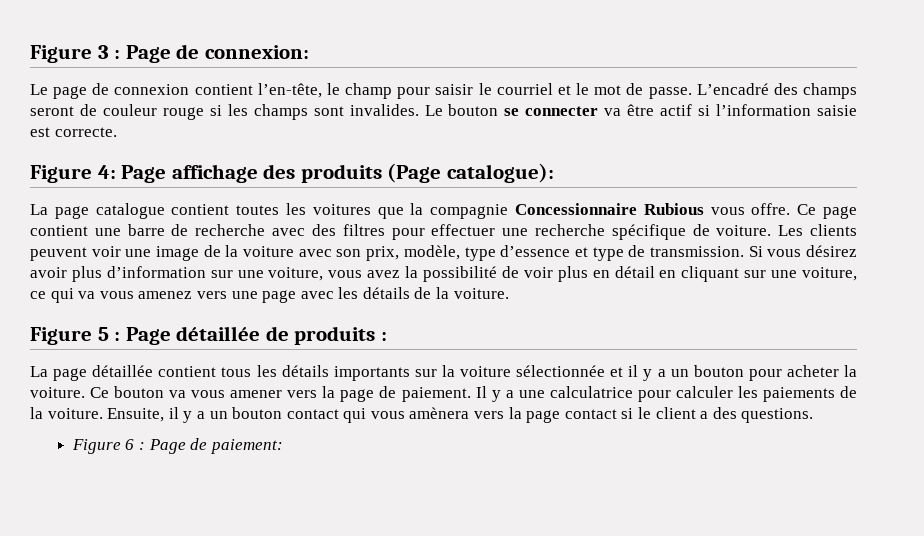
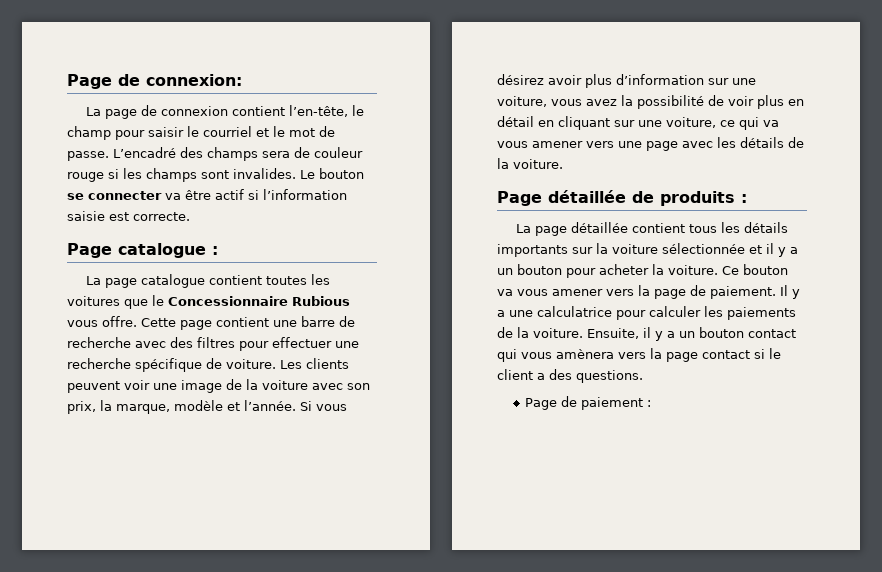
[30,45,121,63] Figure 3 : -> (67, 81) none
[30,84,48,95] Le -> [85,107,101,116] La
[30,106,74,116] seront -> [262,151,290,158] sera
[30,163,554,183] Figure 4: Page affichage des produits (Page catalogue): -> [67,243,218,258] Page catalogue :
[410,203,509,219] la compagnie -> [152,295,164,306] le
[797,204,817,215] Ce -> [141,318,176,327] Cette
[403,245,744,261] modèle, type d’essence et type de transmission. -> [100,400,296,414] la marque, modèle et l’année.
[138,291,193,299] amenez -> [532,141,583,148] amener
[30,327,121,345] Figure 5 : -> (563, 164) none
[71,438,283,454] Figure 6 : Page de paiement: -> [525,396,652,410] Page de paiement :

